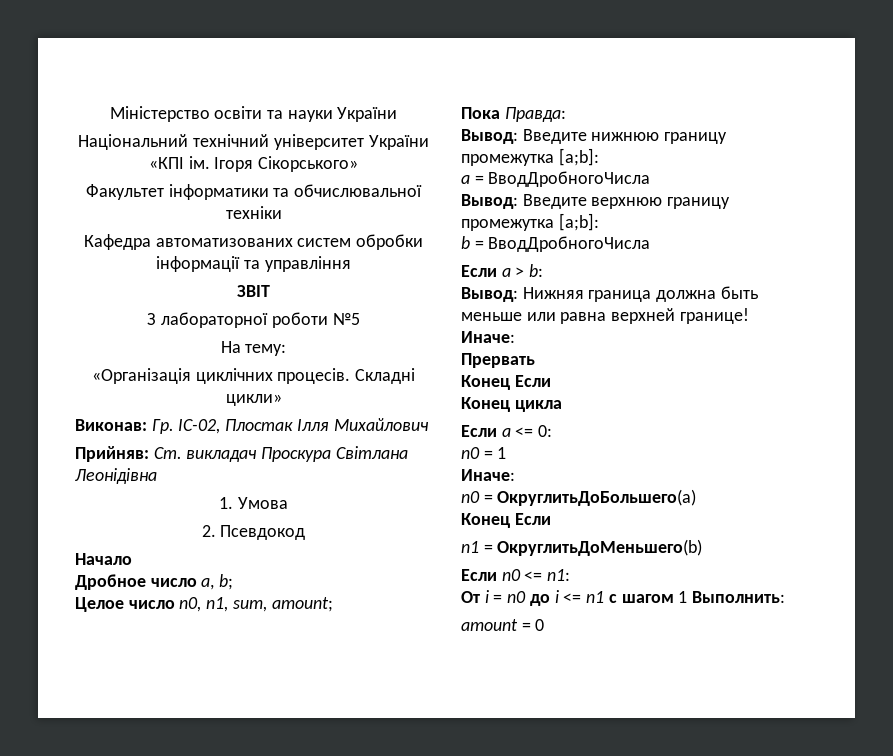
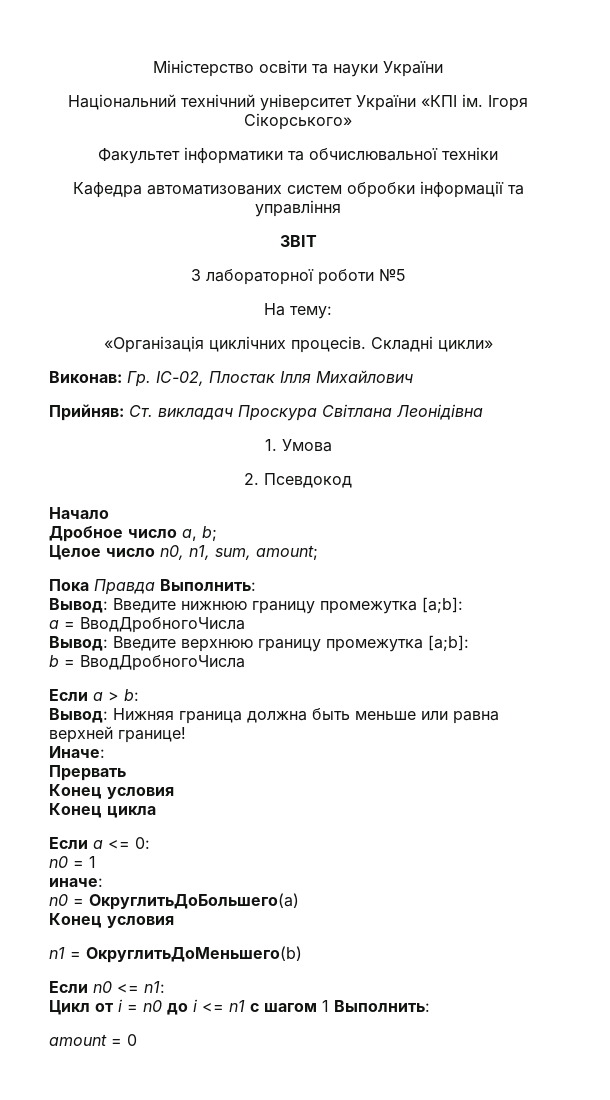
[504,107,566,122] Правда: -> [94,579,256,595] Правда Выполнить:
[514,375,551,387] Если -> [107,787,174,799] условия
[461,469,515,481] Иначе: -> [49,878,103,887] иначе:
[514,513,551,525] Если -> [107,916,174,928] условия
[461,591,480,603] От -> [49,1000,113,1015] Цикл от

